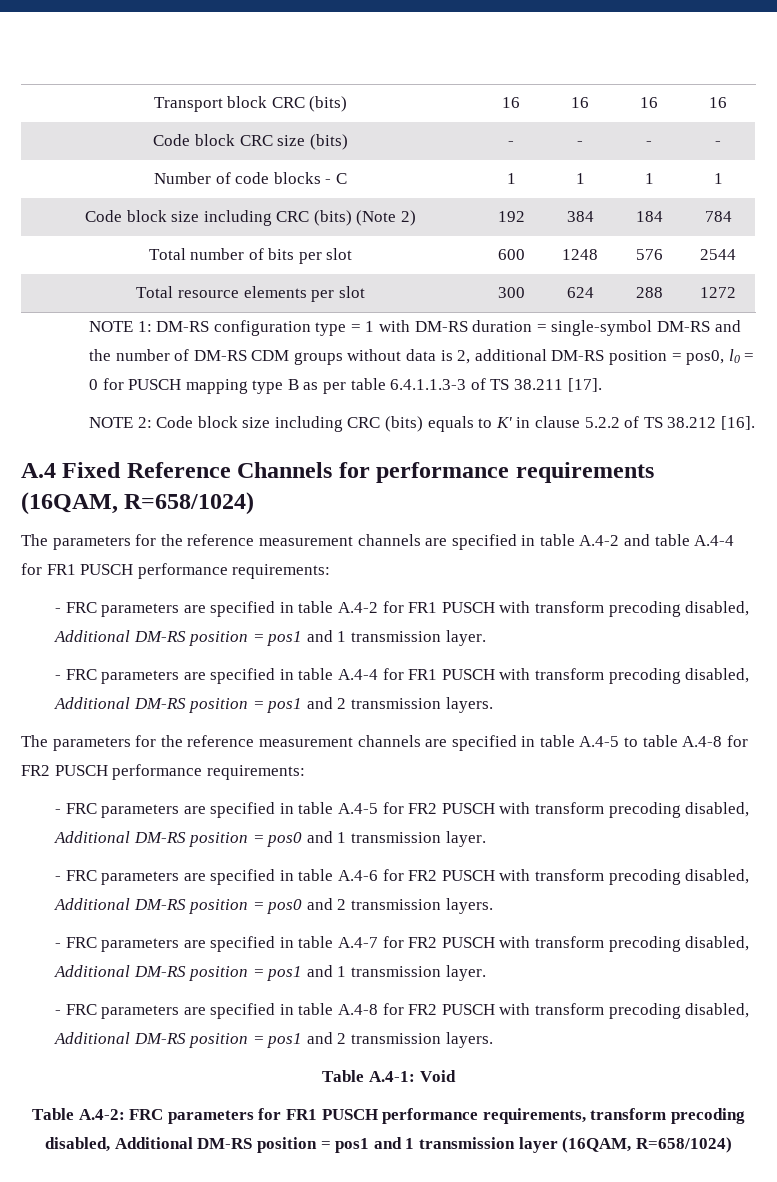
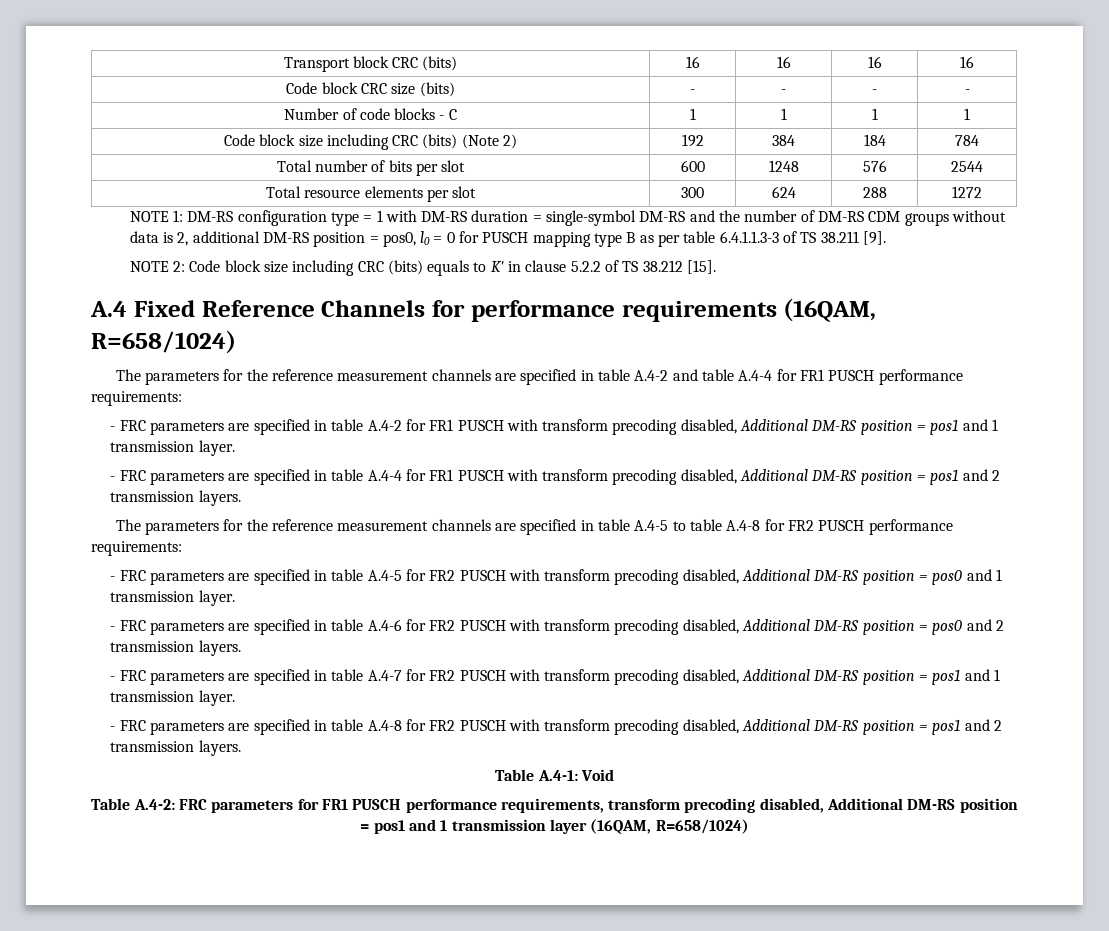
[567,378,602,392] [17]. -> [862,231,886,245] [9].
[720,416,755,430] [16]. -> [687,260,717,274] [15].

